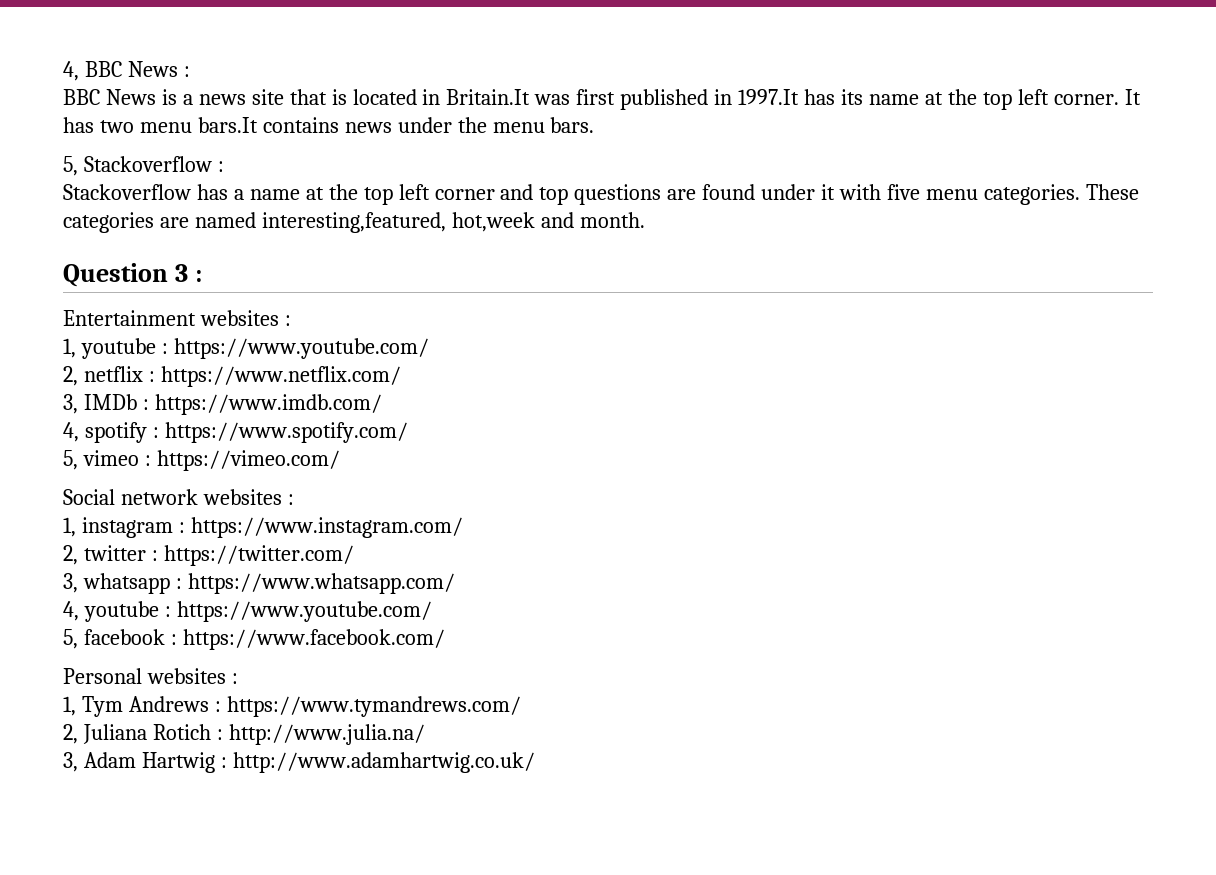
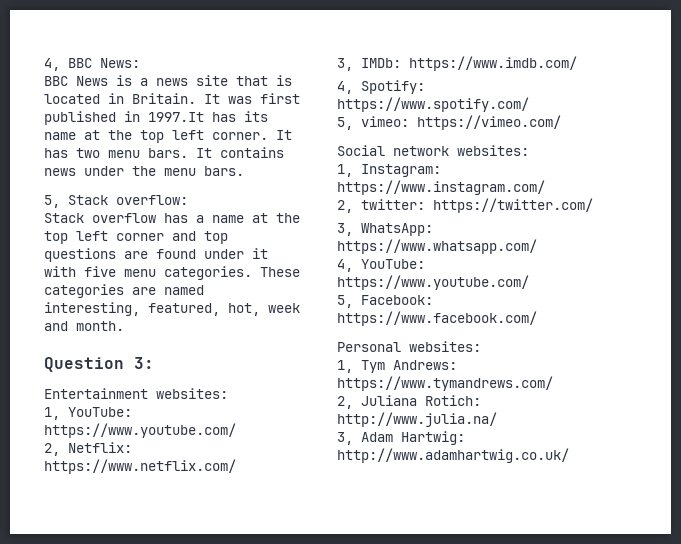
[127,61,190,77] News : -> [100,58,140,68] News:
[446,89,531,105] Britain.It -> [132,93,220,104] Britain. It
[197,117,258,133] bars.It -> [148,148,212,158] bars. It
[83,156,224,172] [63,184,191,200] Stackoverflow : // Stackoverflow -> [68,195,188,205] [44,213,156,223] Stack overflow: // Stack overflow
[261,212,535,233] interesting,featured, hot,week -> [44,302,300,316] interesting, featured, hot, week
[174,264,202,282] 3 : -> [134,357,154,369] 3:
[199,310,291,326] [63,338,168,359] websites : // 1, youtube : -> [156,388,228,399] [44,407,132,420] websites: // 1, YouTube:
[83,366,155,382] netflix : -> [68,442,132,453] Netflix:
[83,394,149,410] IMDb : -> [361,58,401,68] IMDb:
[84,422,159,443] spotify : -> [361,80,425,94] Spotify:
[82,450,151,466] vimeo : -> [361,116,409,127] vimeo:
[202,489,294,505] [63,517,185,538] websites : // 1, instagram : -> [457,145,529,156] [337,164,441,177] websites: // 1, Instagram:
[83,545,158,561] twitter : -> [361,199,425,210] twitter:
[82,573,182,594] whatsapp : -> [361,223,433,236] WhatsApp:
[83,601,171,622] youtube : -> [361,259,425,269] YouTube:
[83,629,177,645] facebook : -> [361,295,433,305] Facebook:
[146,668,238,684] websites : -> [409,341,481,352] websites:
[128,696,221,712] Andrews : -> [393,360,457,370] Andrews:
[152,724,223,740] Rotich : -> [425,395,481,406] Rotich:
[141,752,227,773] Hartwig : -> [401,431,465,445] Hartwig:

